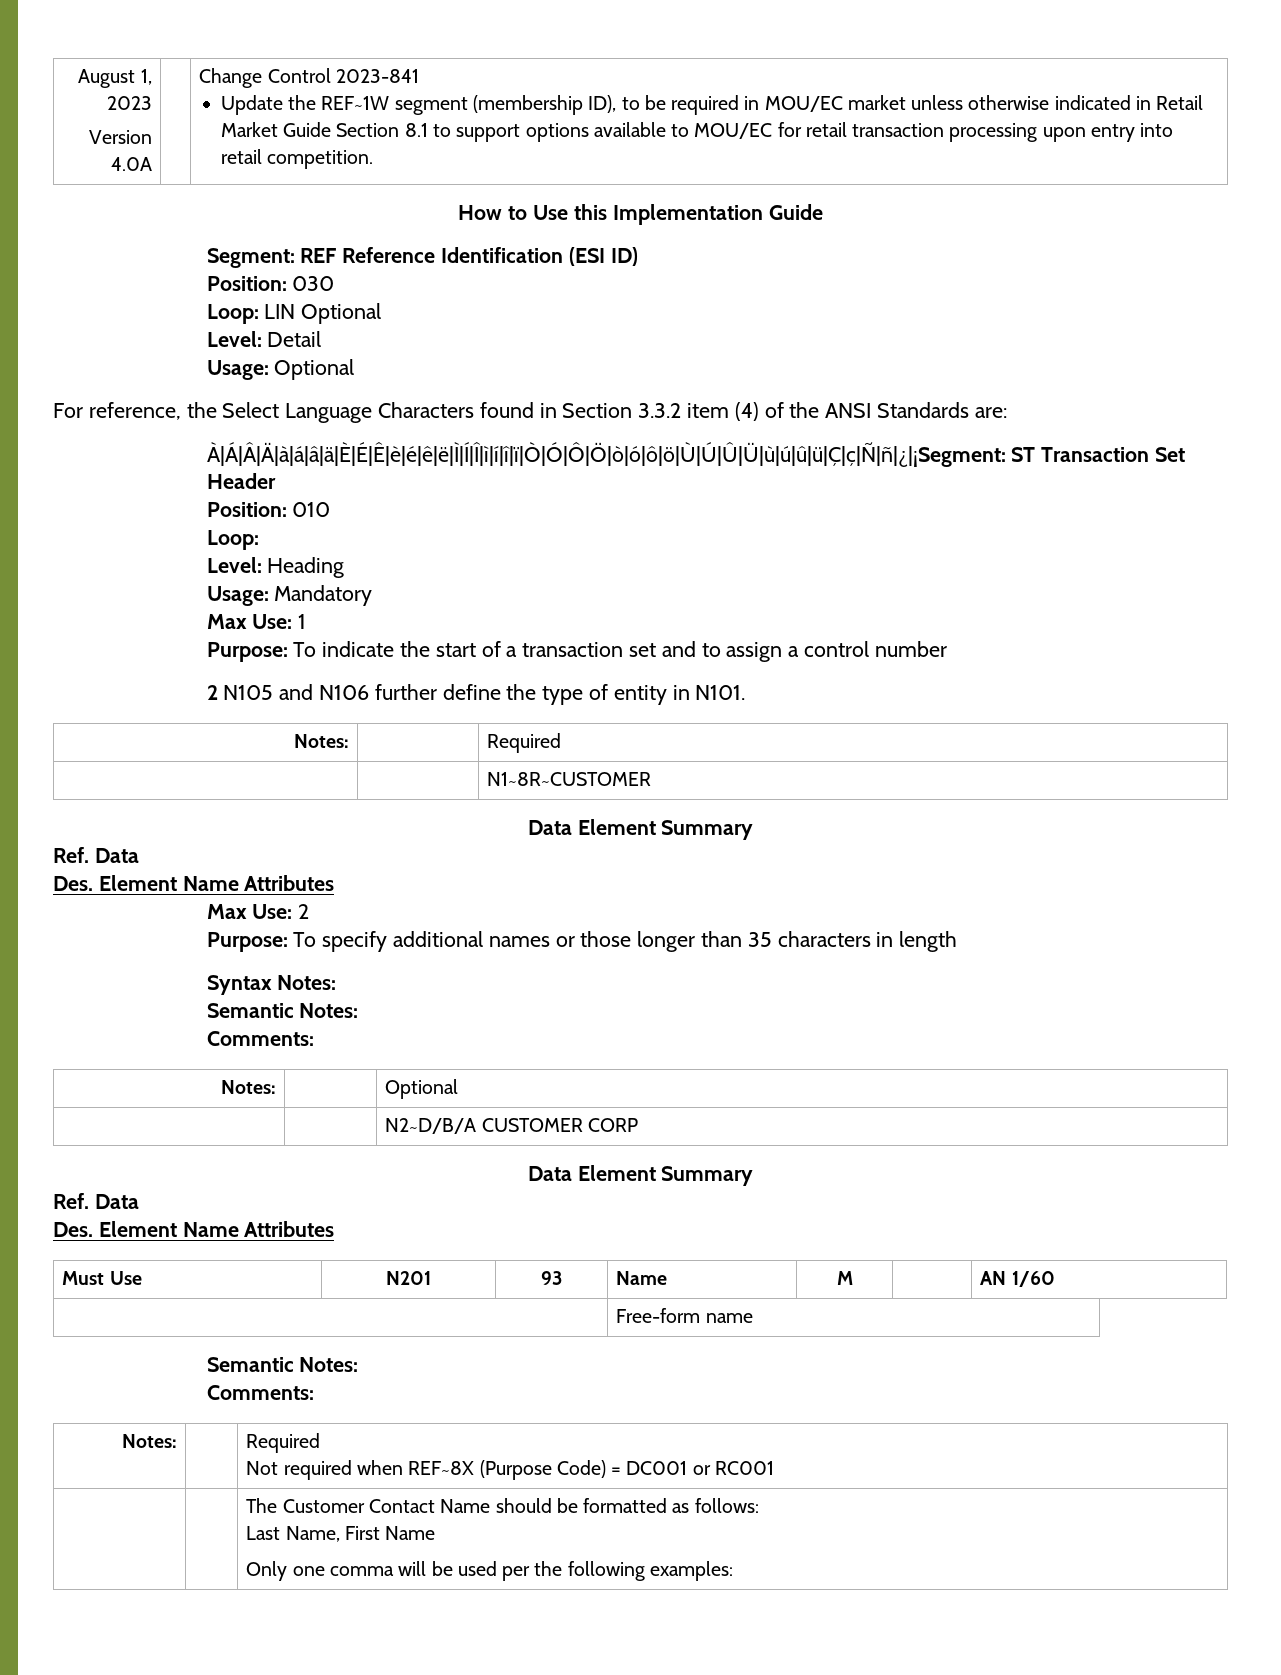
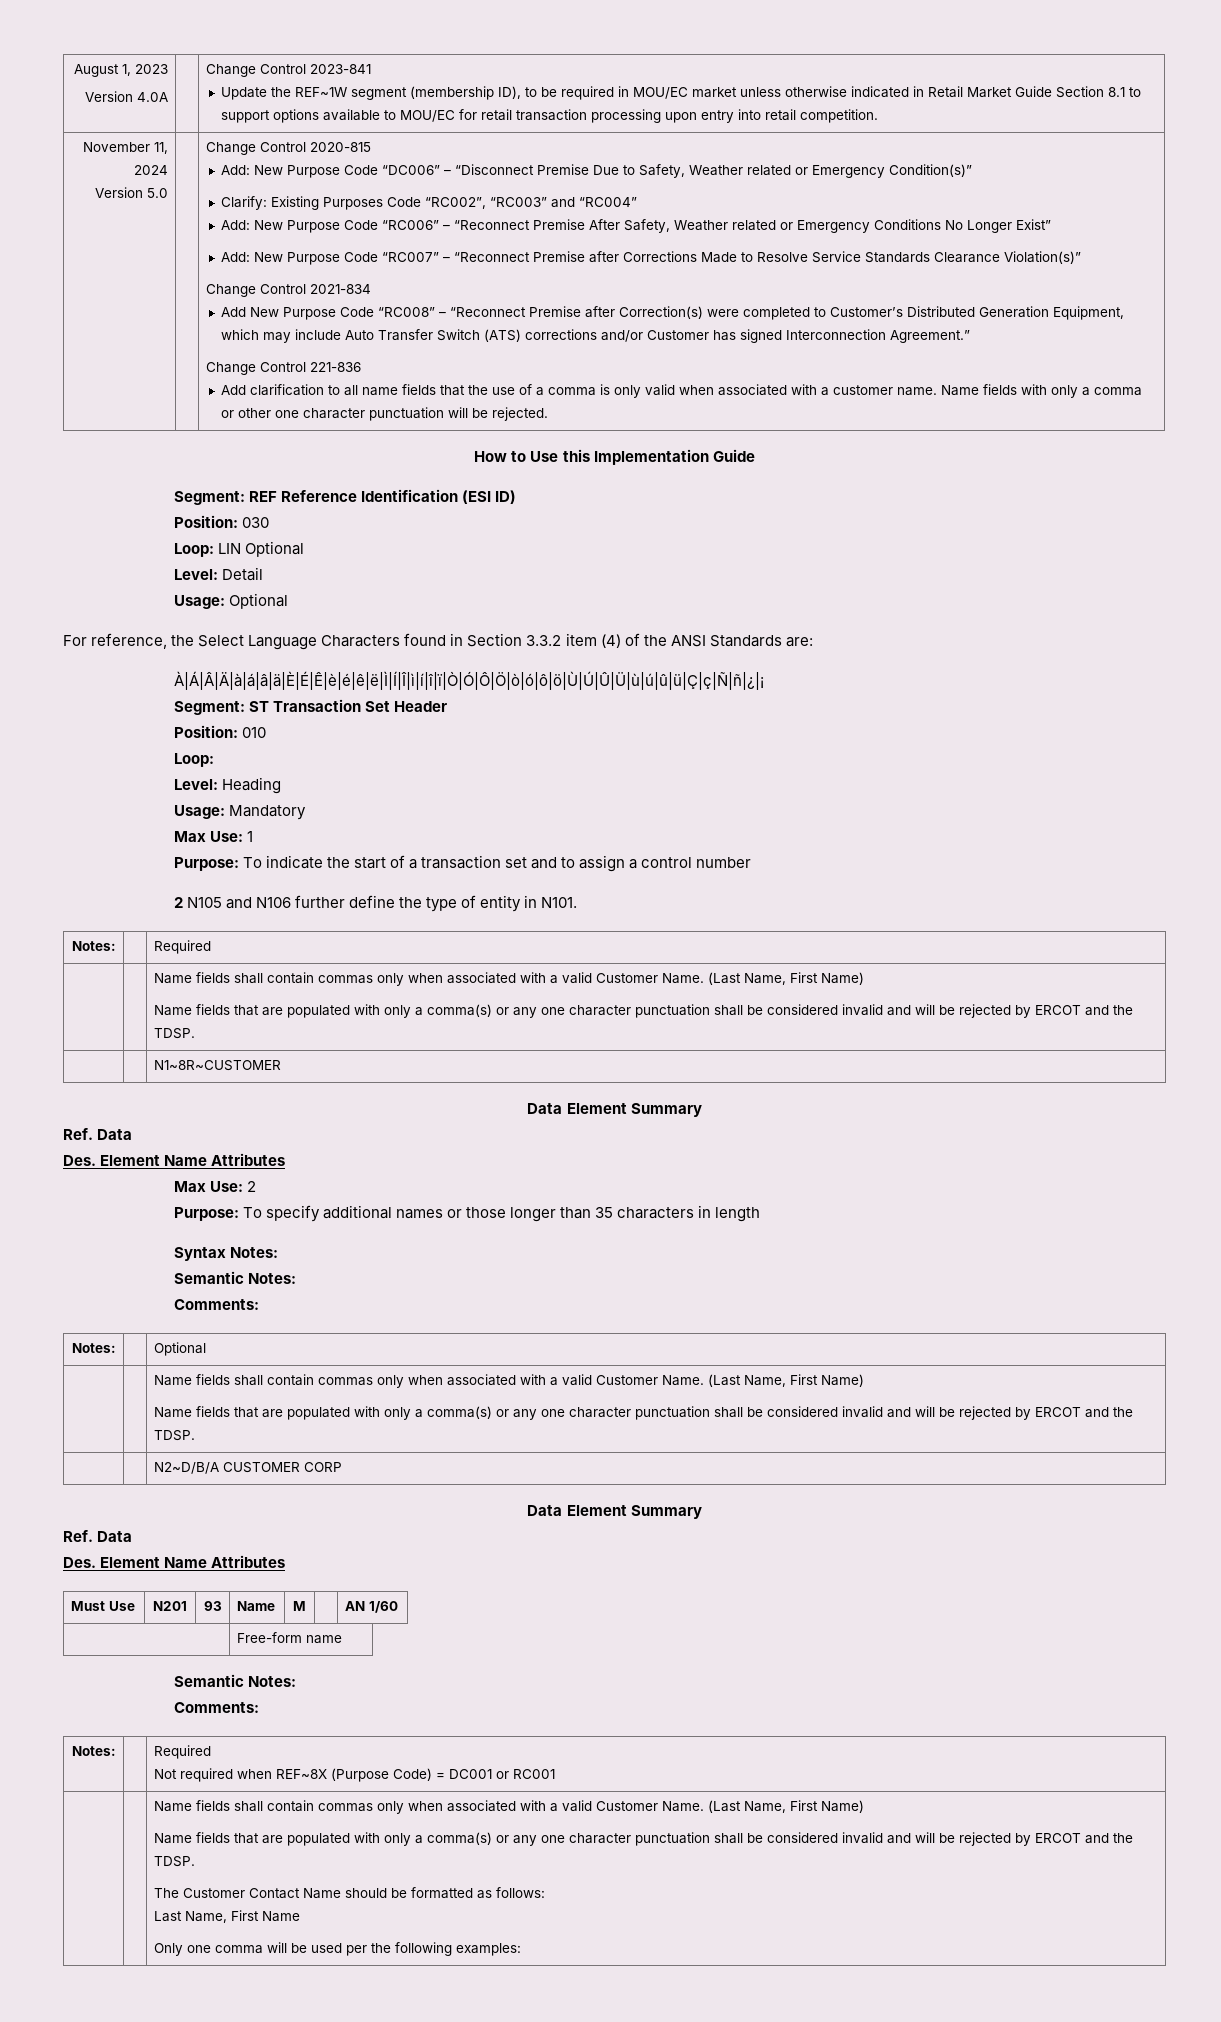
(374, 159) none -> [83,142,169,154] [134,165,169,175] [95,187,169,198] [205,142,371,155] [220,164,972,178] [220,196,637,210] [220,219,1051,233] [220,251,1081,265] [205,284,371,297] [220,306,1124,320] [220,329,970,343] [205,362,361,375] [220,384,1142,398] [220,407,548,421] // November 11, 2024 // Version 5.0 | | Change Control 2020-815 // Add: New Purpose Code “DC006” – “Disconnect Premise Due to Safety, Weather related or Emergency Condition(s)” // Clarify: Existing Purposes Code “RC002”, “RC003” and “RC004” // Add: New Purpose Code “RC006” – “Reconnect Premise After Safety, Weather related or Emergency Conditions No Longer Exist” // Add: New Purpose Code “RC007” – “Reconnect Premise after Corrections Made to Resolve Service Standards Clearance Violation(s)” // Change Control 2021-834 // Add New Purpose Code “RC008” – “Reconnect Premise after Correction(s) were completed to Customer’s Distributed Generation Equipment, which may include Auto Transfer Switch (ATS) corrections and/or Customer has signed Interconnection Agreement.” // Change Control 221-836 // Add clarification to all name fields that the use of a comma is only valid when associated with a customer name. Name fields with only a comma or other one character punctuation will be rejected.
[206,442,1006,467] À|Á|Â|Ä|à|á|â|ä|È|É|Ê|è|é|ê|ë|Ì|Í|Î|ì|í|î|ï|Ò|Ó|Ô|Ö|ò|ó|ô|ö|Ù|Ú|Û|Ü|ù|ú|û|ü|Ç|ç|Ñ|ñ|¿|¡Segment: -> [173,671,764,690] [173,701,245,715] À|Á|Â|Ä|à|á|â|ä|È|É|Ê|è|é|ê|ë|Ì|Í|Î|ì|í|î|ï|Ò|Ó|Ô|Ö|ò|ó|ô|ö|Ù|Ú|Û|Ü|ù|ú|û|ü|Ç|ç|Ñ|ñ|¿|¡ // Segment:
(562, 743) none -> [153,972,864,986] [153,1004,1133,1018] [153,1028,195,1039] // | | Name fields shall contain commas only when associated with a valid Customer Name. (Last Name, First Name) // Name fields that are populated with only a comma(s) or any one character punctuation shall be considered invalid and will be rejected by ERCOT and the TDSP.
(459, 1089) none -> [153,1374,864,1388] [153,1406,1133,1420] [153,1430,195,1441] // | | Name fields shall contain commas only when associated with a valid Customer Name. (Last Name, First Name) // Name fields that are populated with only a comma(s) or any one character punctuation shall be considered invalid and will be rejected by ERCOT and the TDSP.
(774, 1468) none -> [153,1800,864,1814] [153,1832,1133,1846] [153,1856,195,1867] Name fields shall contain commas only when associated with a valid Customer Name. (Last Name, First Name) // Name fields that are populated with only a comma(s) or any one character punctuation shall be considered invalid and will be rejected by ERCOT and the TDSP. //

